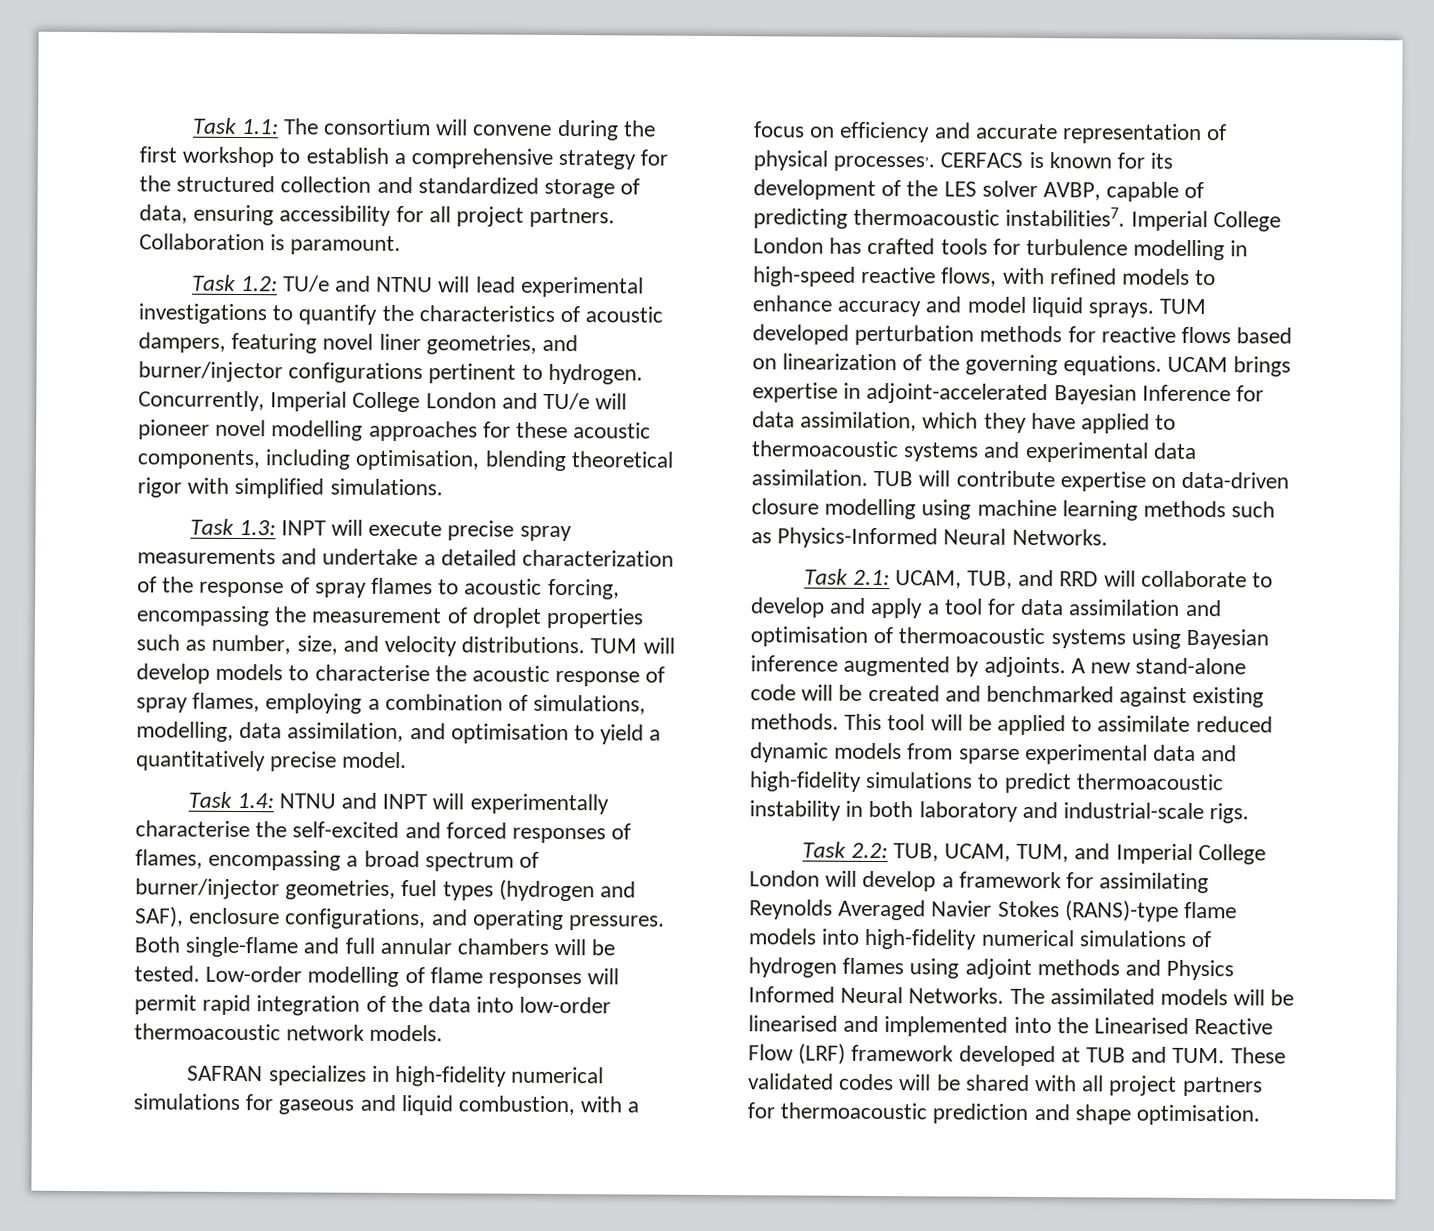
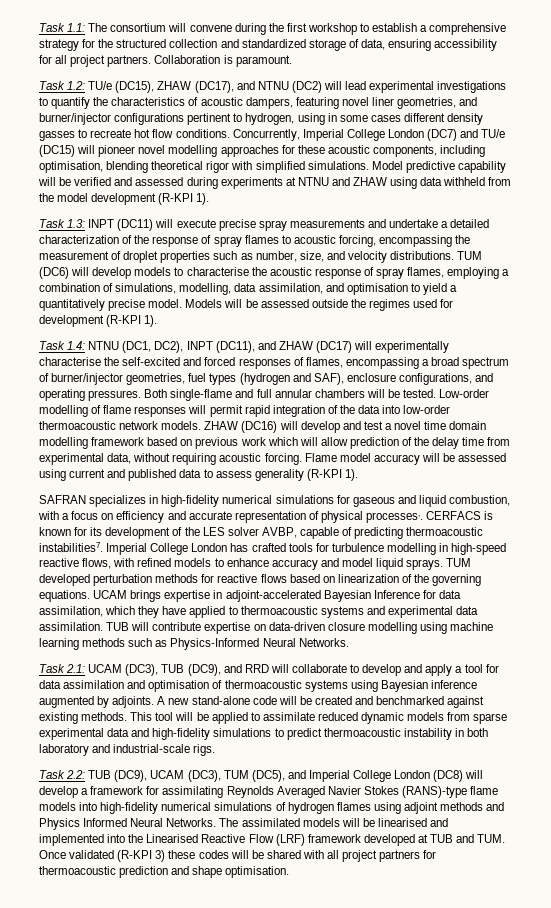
(330, 284) none -> [115,81,234,93] (DC15), ZHAW (DC17),
(434, 284) none -> [291,81,322,93] (DC2)
[547,363,643,385] hydrogen. -> [245,113,484,125] [39,129,230,141] hydrogen, using in some cases different density gasses to recreate hot flow conditions.
(497, 400) none -> [427,129,458,141] (DC7)
(591, 401) none -> [39,145,75,157] (DC15)
(443, 487) none -> [371,161,506,173] [38,177,512,189] [39,193,210,205] Model predictive capability will be verified and assessed during experiments at NTNU and ZHAW using data withheld from the model development (R-KPI 1).
(326, 528) none -> [117,219,154,231] (DC11)
(638, 646) none -> [39,267,69,279] (DC6)
[188,791,428,810] // Task 1.4: NTNU and INPT -> [185,299,454,311] [39,315,158,327] [39,341,352,353] Models will be assessed outside the regimes used for development (R-KPI 1). // Task 1.4: NTNU (DC1, DC2), INPT (DC11), and ZHAW (DC17)
(444, 1033) none -> [204,421,487,433] [39,437,511,449] [39,453,507,465] [39,469,358,481] ZHAW (DC16) will develop and test a novel time domain modelling framework based on previous work which will allow prediction of the delay time from experimental data, without requiring acoustic forcing. Flame model accuracy will be assessed using current and published data to assess generality (R-KPI 1).
[894,570,1014,589] UCAM, TUB, -> [88,664,221,676] UCAM (DC3), TUB (DC9),
[892,843,1070,863] TUB, UCAM, TUM, -> [88,770,285,782] TUB (DC9), UCAM (DC3), TUM (DC5),
(820, 878) none -> [433,770,464,782] (DC8)
[1230,1047,1286,1064] [748,1073,834,1090] These validated -> [39,850,196,862] Once validated (R-KPI 3) these

